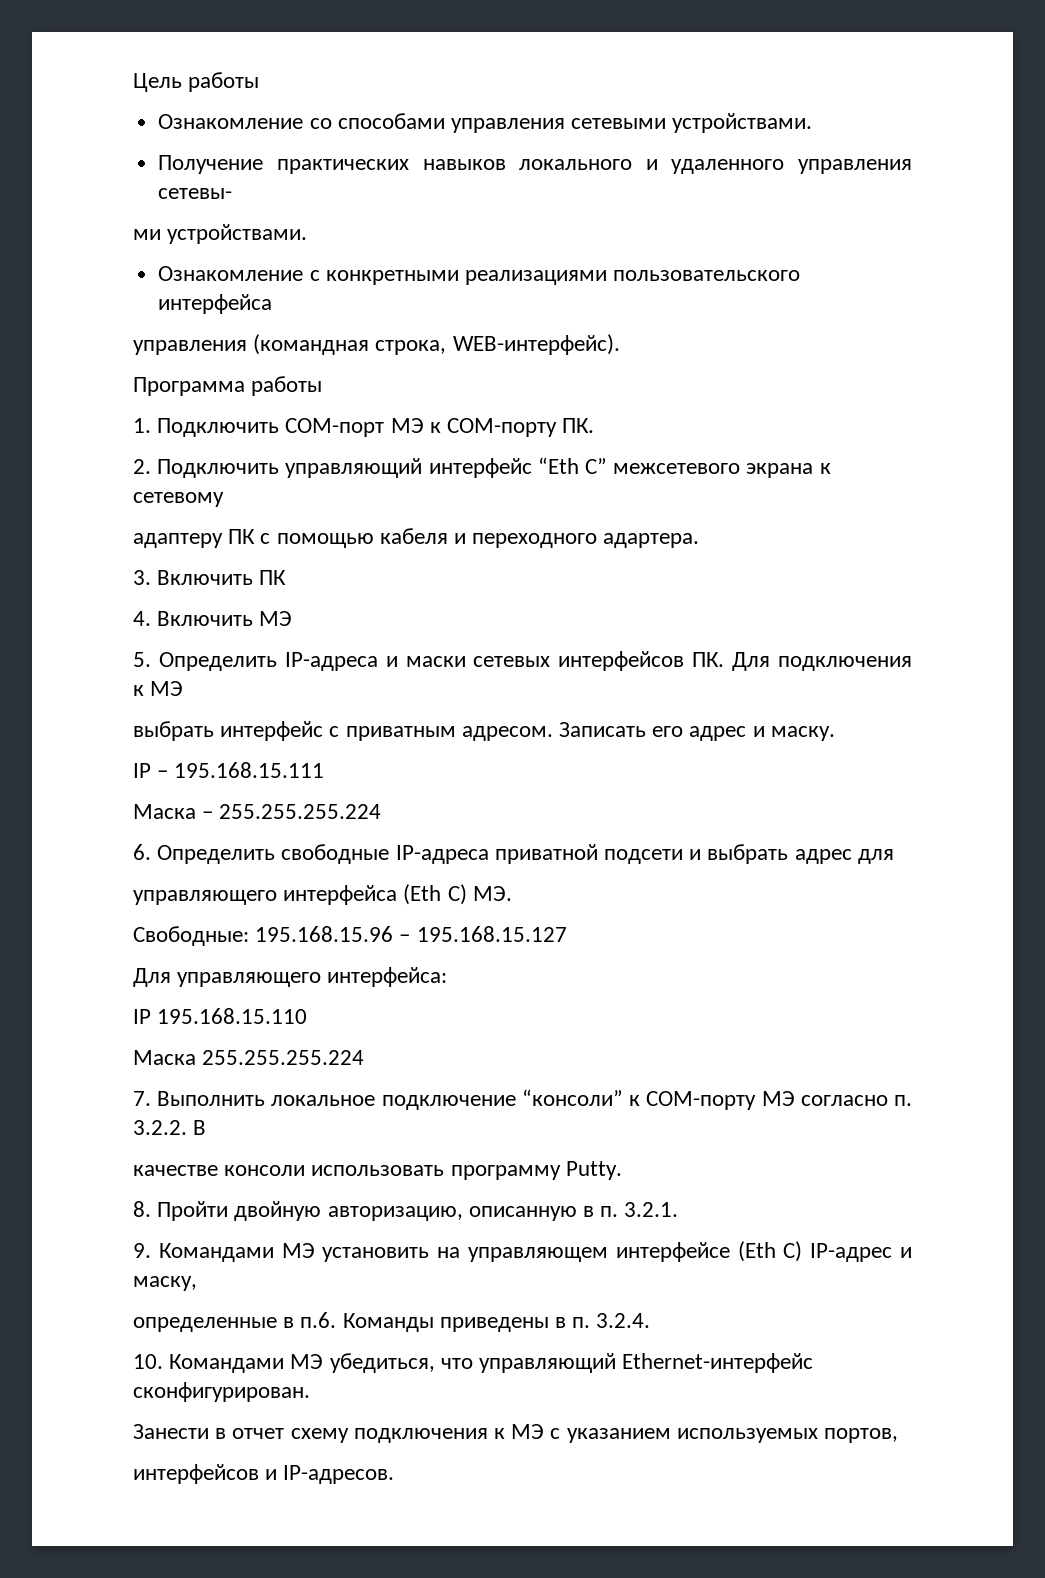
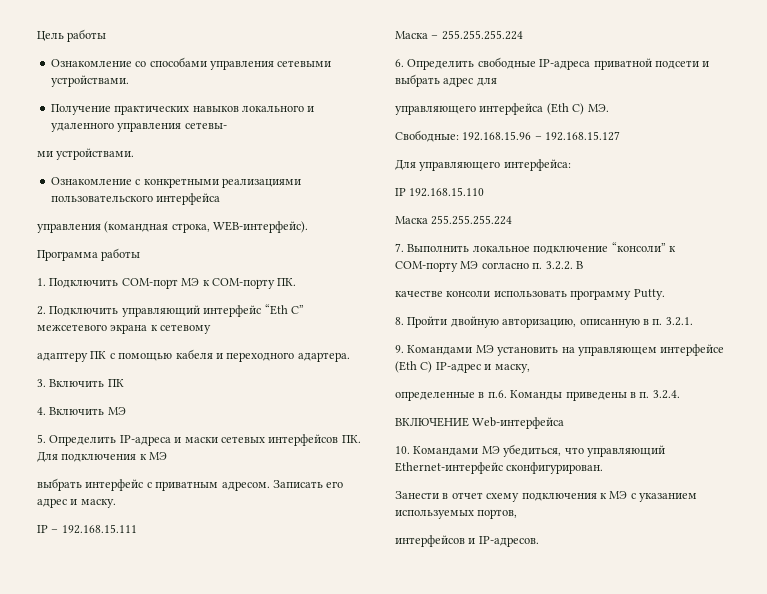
[174,762,325,778] 195.168.15.111 -> [61,524,137,534] 192.168.15.111
[255,926,567,942] 195.168.15.96 – 195.168.15.127 -> [462,131,621,141] 192.168.15.96 – 192.168.15.127
[157,1008,308,1024] 195.168.15.110 -> [409,187,485,197] 192.168.15.110
(651, 1320) none -> [395,417,565,429] // ВКЛЮЧЕНИЕ Web-интерфейса

